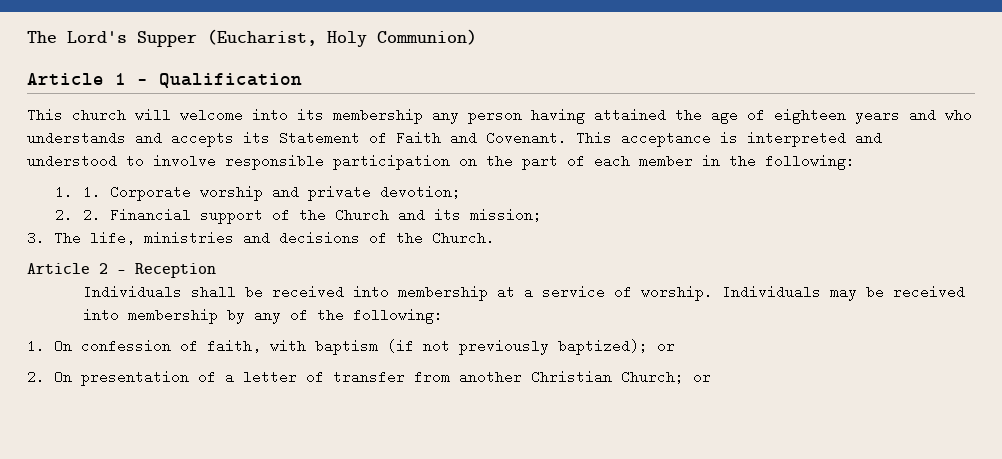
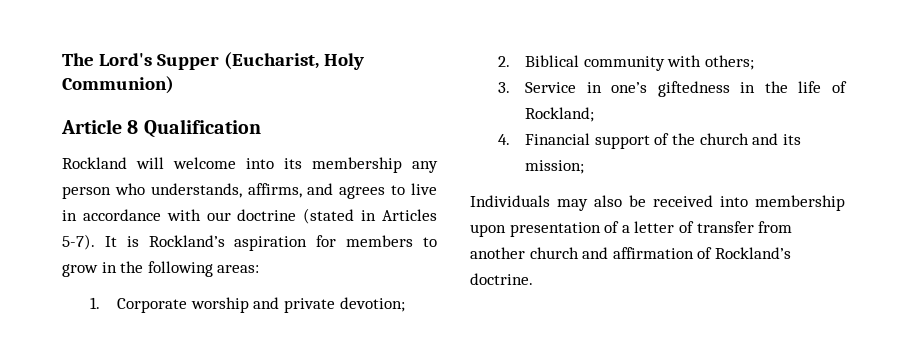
[115,73,148,85] 1 - -> [127,120,139,134] 8
[27,108,126,122] This church -> [62,157,127,169] Rockland
[531,108,972,124] [27,131,882,147] [27,154,855,170] [55,185,102,199] having attained the age of eighteen years and who understands and accepts its Statement of Faith and Covenant. This acceptance is interpreted and understood to involve responsible participation on the part of each member in the following: // 1. 1. -> [114,183,437,199] [62,208,437,224] [62,234,437,251] [62,261,260,277] [89,297,100,309] who understands, affirms, and agrees to live in accordance with our doctrine (stated in Articles 5-7). It is Rockland’s aspiration for members to grow in the following areas: // 1.
[83,208,102,222] 2. -> [525,55,755,71] [497,81,847,97] [525,107,595,122] [497,134,510,145] Biblical community with others; // 3. Service in one’s giftedness in the life of Rockland; // 4.
[335,208,390,222] Church -> [699,133,749,145] church
[27,231,495,245] [27,263,216,278] [83,285,966,301] [83,308,444,324] [27,339,675,355] [27,370,72,384] // 3. The life, ministries and decisions of the Church. // Article 2 - Reception // Individuals shall be received into membership at a service of worship. Individuals may be received into membership by any of the following: // 1. On confession of faith, with baptism (if not previously baptized); or // 2. On -> [470,195,845,211] [470,224,506,237] // Individuals may also be received into membership upon
[531,370,711,384] Christian Church; or -> [529,247,791,259] [470,273,533,285] church and affirmation of Rockland’s doctrine.

